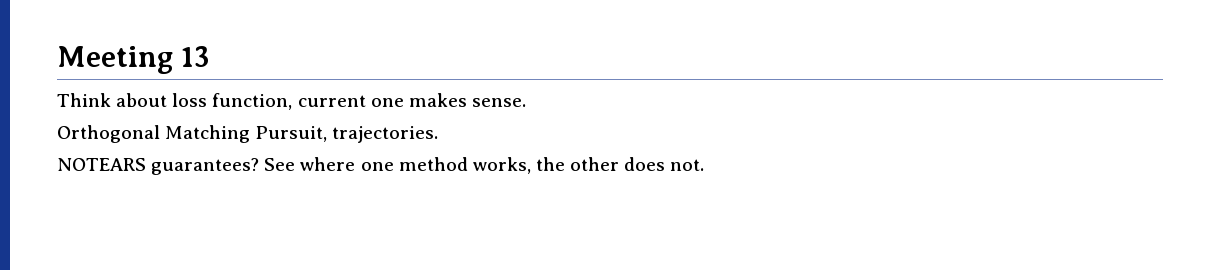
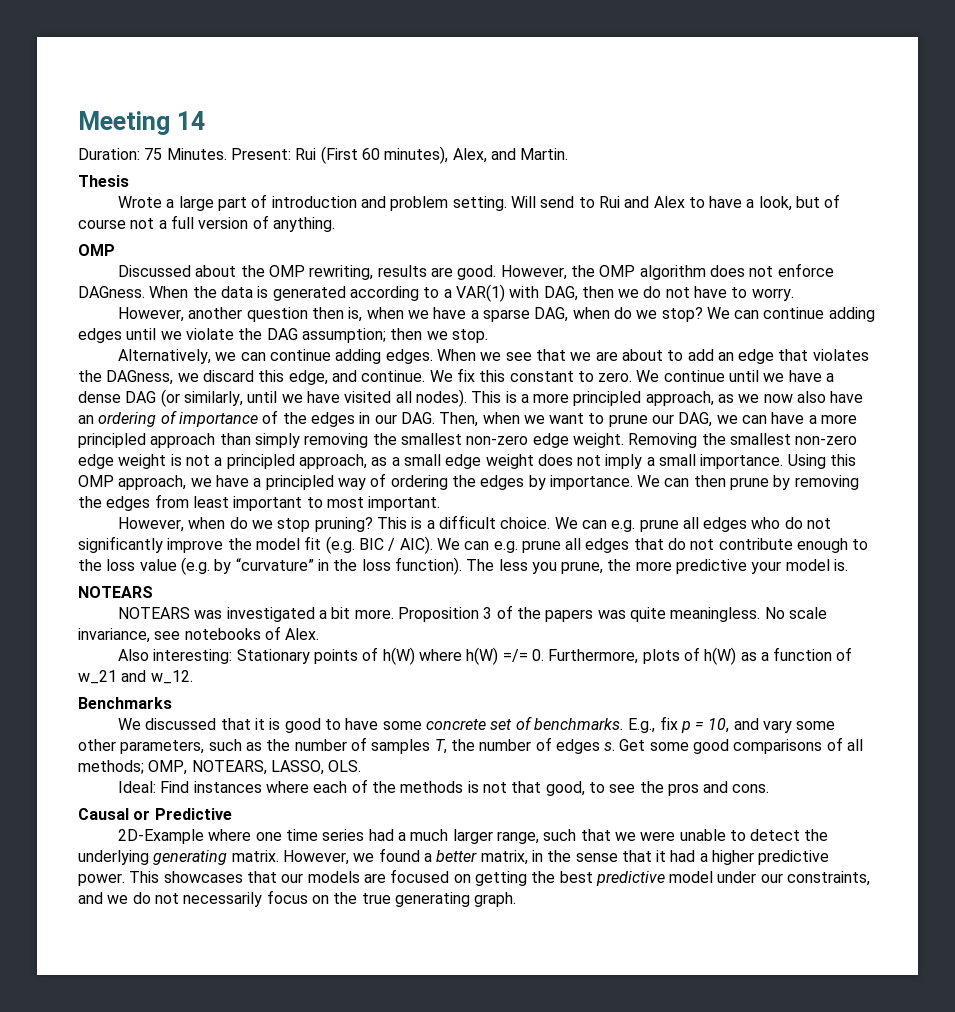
[181,46,211,67] [57,93,526,110] [57,125,439,143] [57,157,705,175] 13 // Think about loss function, current one makes sense. // Orthogonal Matching Pursuit, trajectories. // NOTEARS guarantees? See where one method works, the other does not. -> [176,111,205,130] [78,146,569,164] [78,175,129,187] [118,194,841,211] [78,215,335,232] [78,244,115,256] [118,263,834,280] [78,284,794,302] [118,307,875,322] [78,328,488,343] [118,349,869,364] [78,368,835,385] [78,389,864,407] [78,410,858,427] [78,433,858,448] [78,454,857,469] [78,473,859,490] [78,494,441,511] [118,515,832,532] [78,536,869,554] [78,557,849,575] [78,586,153,598] [118,605,827,622] [78,626,320,643] [118,647,853,665] [78,670,193,684] [78,697,172,709] [118,716,836,733] [78,737,864,754] [78,760,362,775] [118,779,770,796] [78,808,232,820] [118,829,829,844] [78,848,830,865] [78,869,871,886] [78,890,517,907] 14 // Duration: 75 Minutes. Present: Rui (First 60 minutes), Alex, and Martin. // Thesis // Wrote a large part of introduction and problem setting. Will send to Rui and Alex to have a look, but of course not a full version of anything. // OMP // Discussed about the OMP rewriting, results are good. However, the OMP algorithm does not enforce DAGness. When the data is generated according to a VAR(1) with DAG, then we do not have to worry. // However, another question then is, when we have a sparse DAG, when do we stop? We can continue adding edges until we violate the DAG assumption; then we stop. // Alternatively, we can continue adding edges. When we see that we are about to add an edge that violates the DAGness, we discard this edge, and continue. We fix this constant to zero. We continue until we have a dense DAG (or similarly, until we have visited all nodes). This is a more principled approach, as we now also have an ordering of importance of the edges in our DAG. Then, when we want to prune our DAG, we can have a more principled approach than simply removing the smallest non-zero edge weight. Removing the smallest non-zero edge weight is not a principled approach, as a small edge weight does not imply a small importance. Using this OMP approach, we have a principled way of ordering the edges by importance. We can then prune by removing the edges from least important to most important. // However, when do we stop pruning? This is a difficult choice. We can e.g. prune all edges who do not significantly improve the model fit (e.g. BIC / AIC). We can e.g. prune all edges that do not contribute enough to the loss value (e.g. by “curvature” in the loss function). The less you prune, the more predictive your model is. // NOTEARS // NOTEARS was investigated a bit more. Proposition 3 of the papers was quite meaningless. No scale invariance, see notebooks of Alex. // Also interesting: Stationary points of h(W) where h(W) =/= 0. Furthermore, plots of h(W) as a function of w_21 and w_12. // Benchmarks // We discussed that it is good to have some concrete set of benchmarks. E.g., fix p = 10, and vary some other parameters, such as the number of samples T, the number of edges s. Get some good comparisons of all methods; OMP, NOTEARS, LASSO, OLS. // Ideal: Find instances where each of the methods is not that good, to see the pros and cons. // Causal or Predictive // 2D-Example where one time series had a much larger range, such that we were unable to detect the underlying generating matrix. However, we found a better matrix, in the sense that it had a higher predictive power. This showcases that our models are focused on getting the best predictive model under our constraints, and we do not necessarily focus on the true generating graph.

